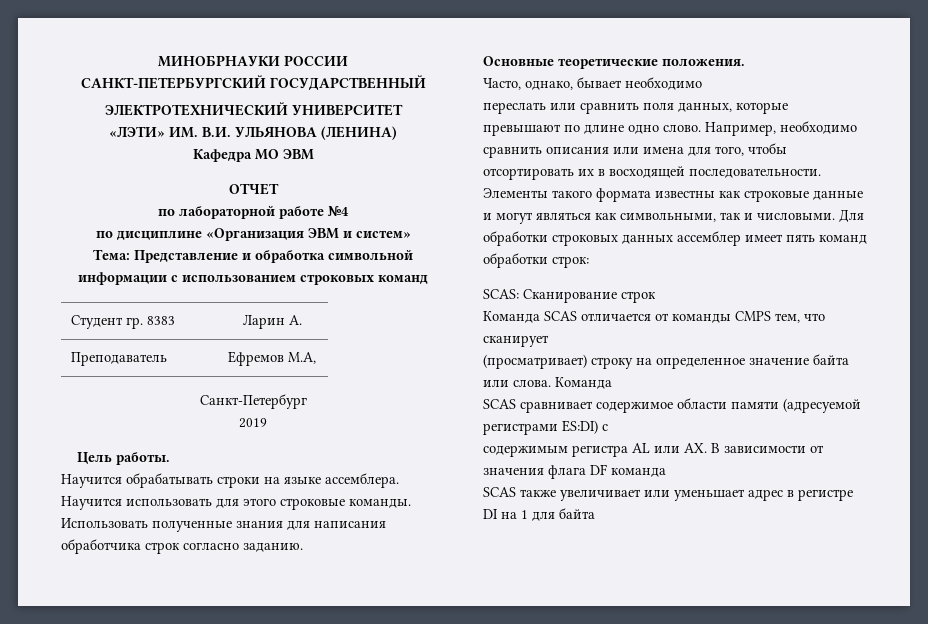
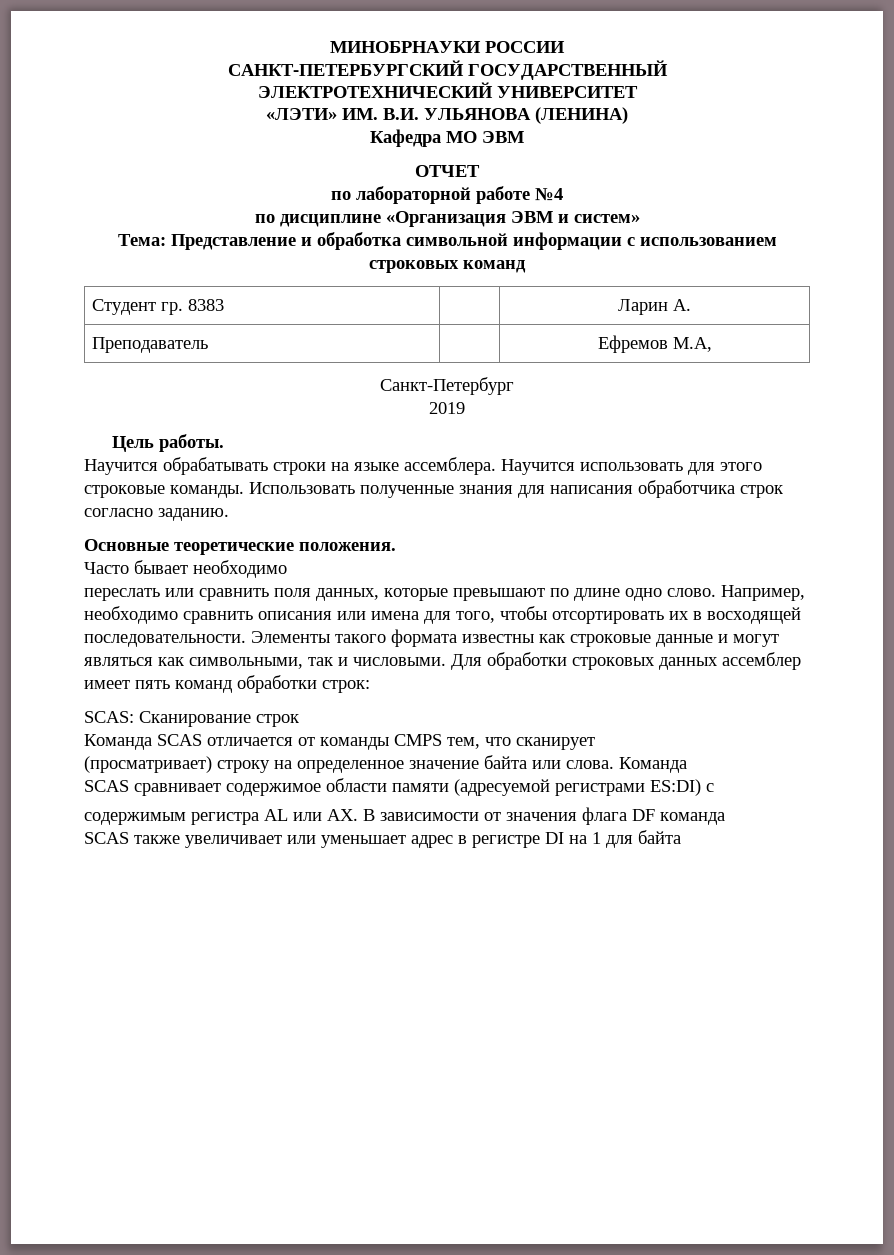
[483,78,573,90] Часто, однако, -> [84,562,129,574] Часто

